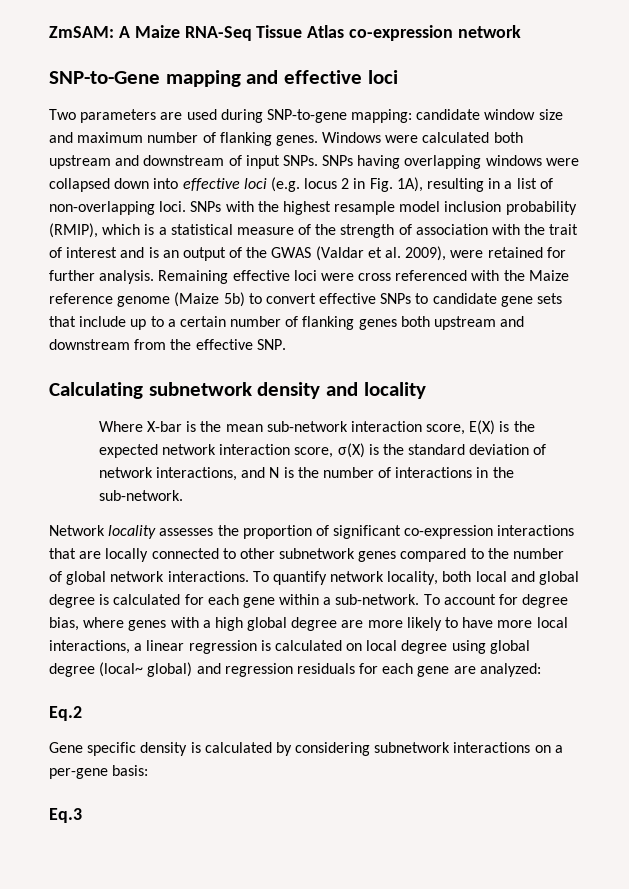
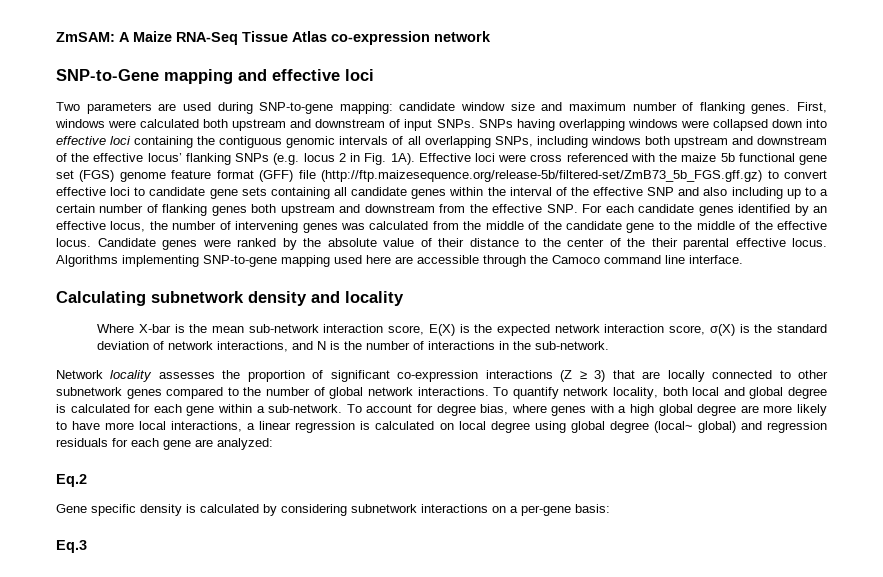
[322,132,382,143] Windows -> [797,102,827,113] [55,119,105,128] First, windows
(267, 183) none -> [134,136,827,148] [56,153,270,165] containing the contiguous genomic intervals of all overlapping SNPs, including windows both upstream and downstream of the effective locus’ flanking SNPs
[396,177,553,192] [49,201,577,215] [49,223,579,238] [49,246,566,261] [49,270,290,284] 1A), resulting in a list of non-overlapping loci. SNPs with the highest resample model inclusion probability (RMIP), which is a statistical measure of the strength of association with the trait of interest and is an output of the GWAS (Valdar et al. 2009), were retained for further analysis. Remaining effective -> [390,153,471,165] 1A). Effective
[528,270,569,281] [49,292,245,307] Maize reference genome (Maize 5b) -> [681,153,828,165] [56,170,763,182] maize 5b functional gene set (FGS) genome feature format (GFF) file (http://ftp.maizesequence.org/release-5b/filtered-set/ZmB73_5b_FGS.gff.gz)
[380,293,412,304] SNPs -> [110,187,131,196] loci
[49,316,127,327] that include -> [270,187,783,199] containing all candidate genes within the interval of the effective SNP and also including
(286, 344) none -> [582,204,828,216] [56,221,828,233] [56,238,827,250] [56,255,743,267] For each candidate genes identified by an effective locus, the number of intervening genes was calculated from the middle of the candidate gene to the middle of the effective locus. Candidate genes were ranked by the absolute value of their distance to the center of the their parental effective locus. Algorithms implementing SNP-to-gene mapping used here are accessible through the Camoco command line interface.
(575, 530) none -> [560,370,606,382] (Z ≥ 3)

